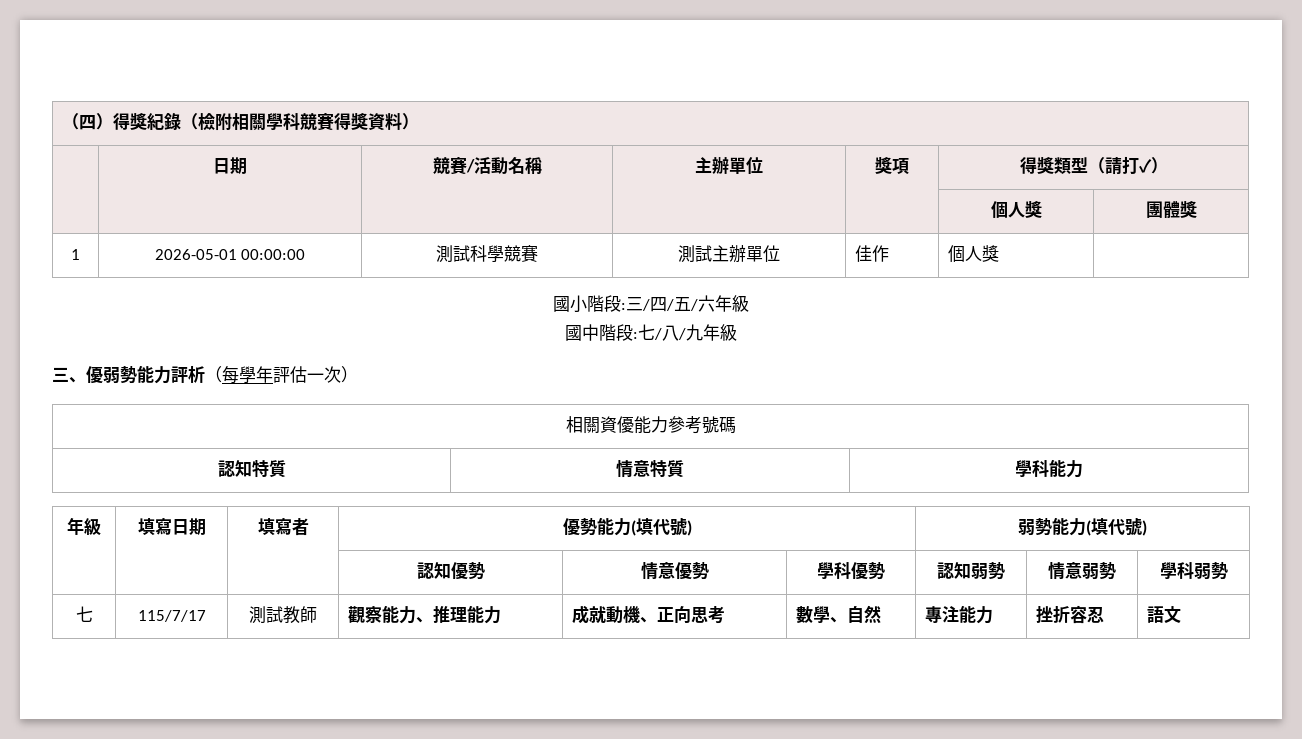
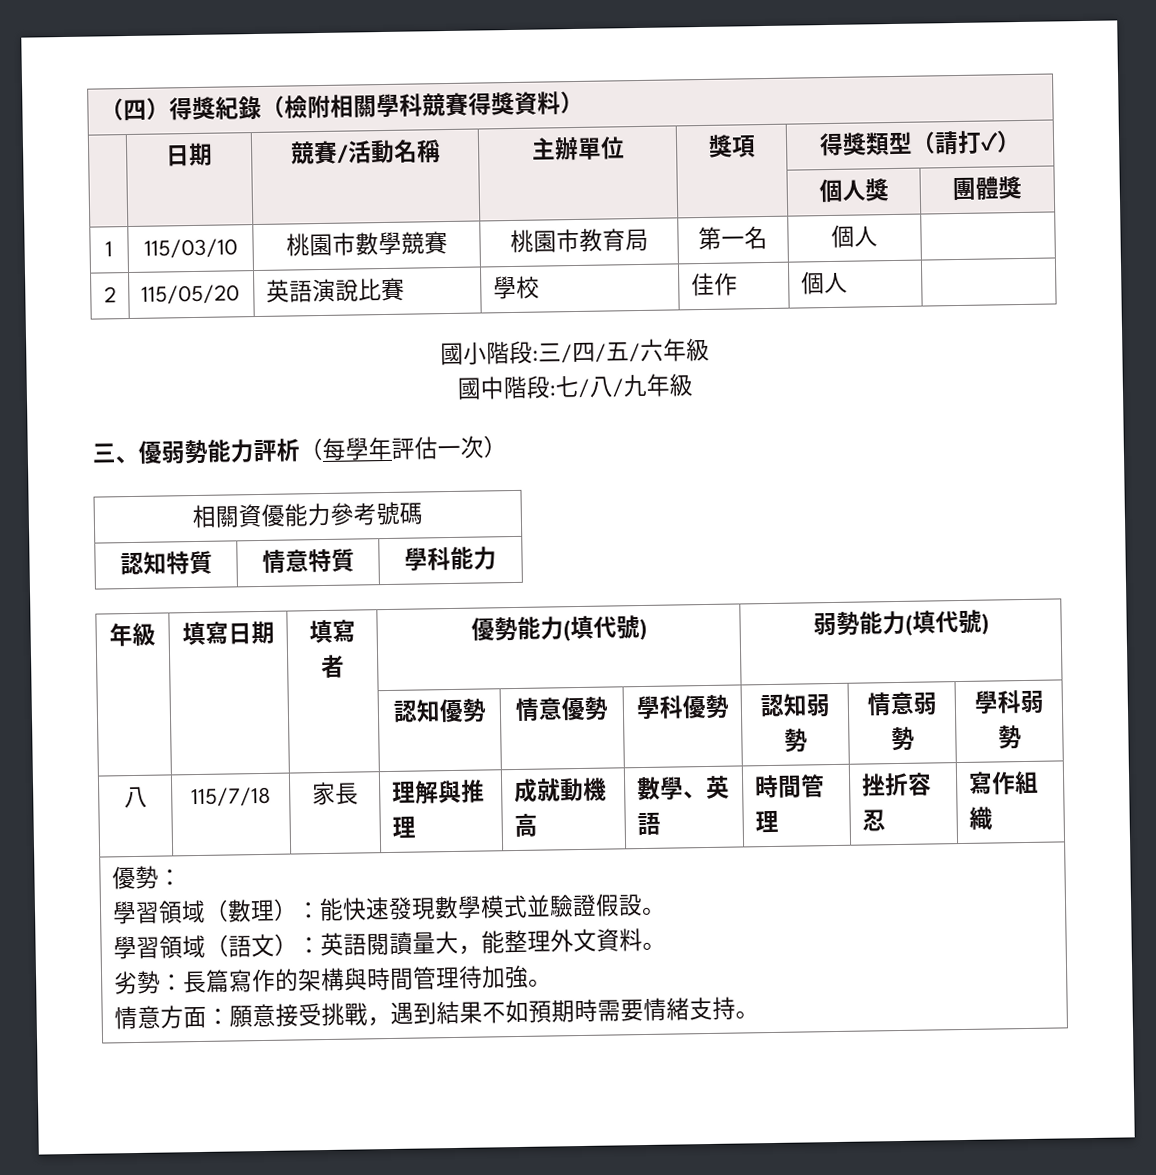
[154,249,306,260] [436,245,538,263] [678,245,780,263] 2026-05-01 00:00:00 | 測試科學競賽 | 測試主辦單位 -> [143,238,238,259] [285,231,448,257] [509,228,649,254] [698,225,768,251] [831,224,878,248] [103,286,117,303] [140,284,240,305] [265,277,405,303] [492,275,540,300] 115/03/10 | 桃園市數學競賽 | 桃園市教育局 | 第一名 | 個人 | // 2 | 115/05/20 | 英語演說比賽 | 學校
[982,245,1000,262] 獎 -> (848, 283) none
[75,606,93,622] [137,610,206,622] [248,606,317,624] [348,605,434,624] 七 | 115/7/17 | 測試教師 | 觀察能力、 -> [123,786,148,809] [191,786,271,808] [311,781,359,806] [391,779,462,805] 八 | 115/7/18 | 家長 | 理解與
[467,605,502,624] 能力 -> (416, 827) none
[640,606,726,624] 、正向思考 -> [513,813,538,838] 高
[847,605,882,623] [925,605,994,624] 自然 | 專注能力 -> [704,775,730,800] [636,812,661,836] [753,774,825,799] [754,810,779,833] 英語 | 時間管理
[1147,606,1182,624] 語文 -> [967,770,1039,795] [968,806,993,830] [111,865,182,890] [111,893,666,925] [112,928,666,960] [112,964,552,995] [113,996,759,1030] 寫作組織 // 優勢： // 學習領域（數理）：能快速發現數學模式並驗證假設。 // 學習領域（語文）：英語閱讀量大，能整理外文資料。 // 劣勢：長篇寫作的架構與時間管理待加強。 // 情意方面：願意接受挑戰，遇到結果不如預期時需要情緒支持。

